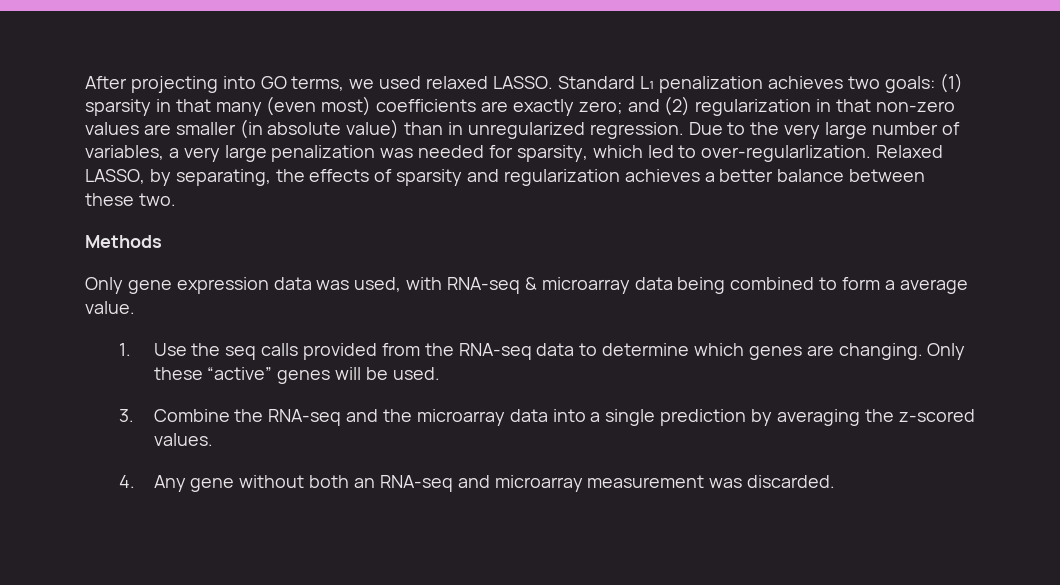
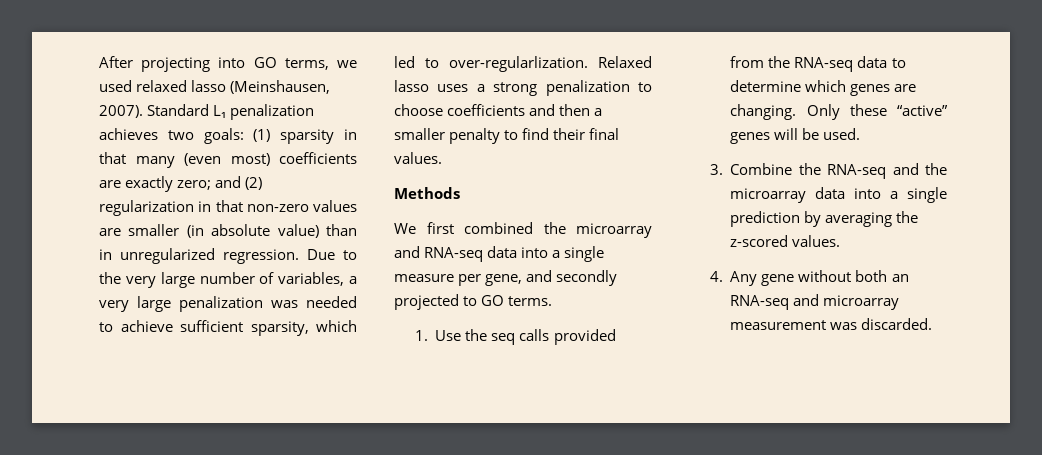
[492,76,553,89] LASSO. -> [191,80,331,94] [99,105,143,118] lasso (Meinshausen, 2007).
[489,145,514,158] for -> [99,320,243,332] to achieve sufficient
[85,169,926,186] [85,193,176,206] [85,235,162,248] [85,277,968,294] [85,301,135,314] LASSO, by separating, the effects of sparsity and regularization achieves a better balance between these two. // Methods // Only gene expression data was used, with RNA-seq & microarray data being combined to form a average value. -> [394,80,652,96] [394,104,603,116] [394,128,620,144] [394,152,442,164] [394,187,460,199] [394,222,652,238] [394,246,605,262] [394,270,618,286] [394,294,553,310] lasso uses a strong penalization to choose coefficients and then a smaller penalty to find their final values. // Methods // We first combined the microarray and RNA-seq data into a single measure per gene, and secondly projected to GO terms.

